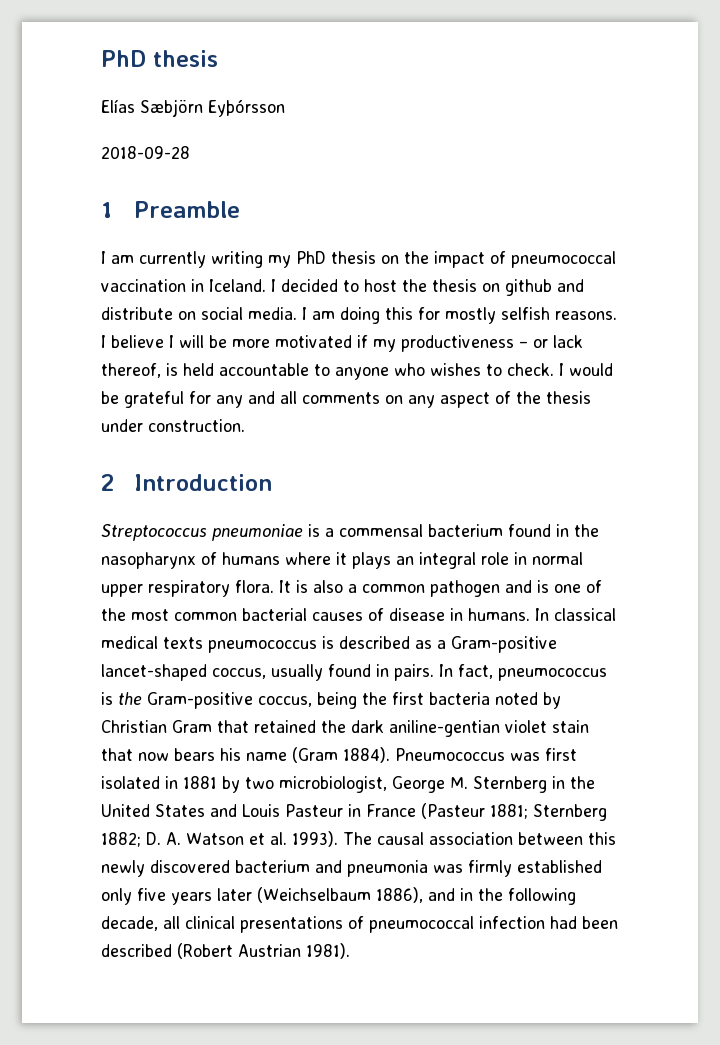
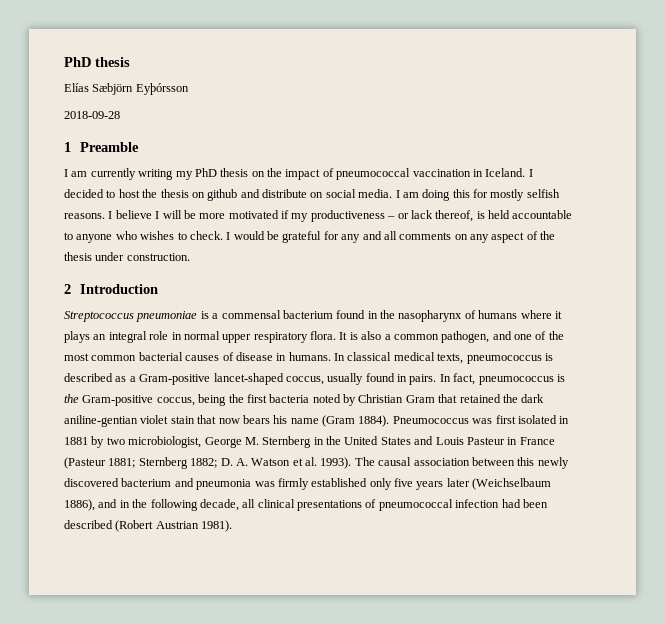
[430,580,549,597] pathogen and is -> [441,331,512,343] pathogen, and
[163,637,203,649] texts -> [437,353,464,364] texts,

